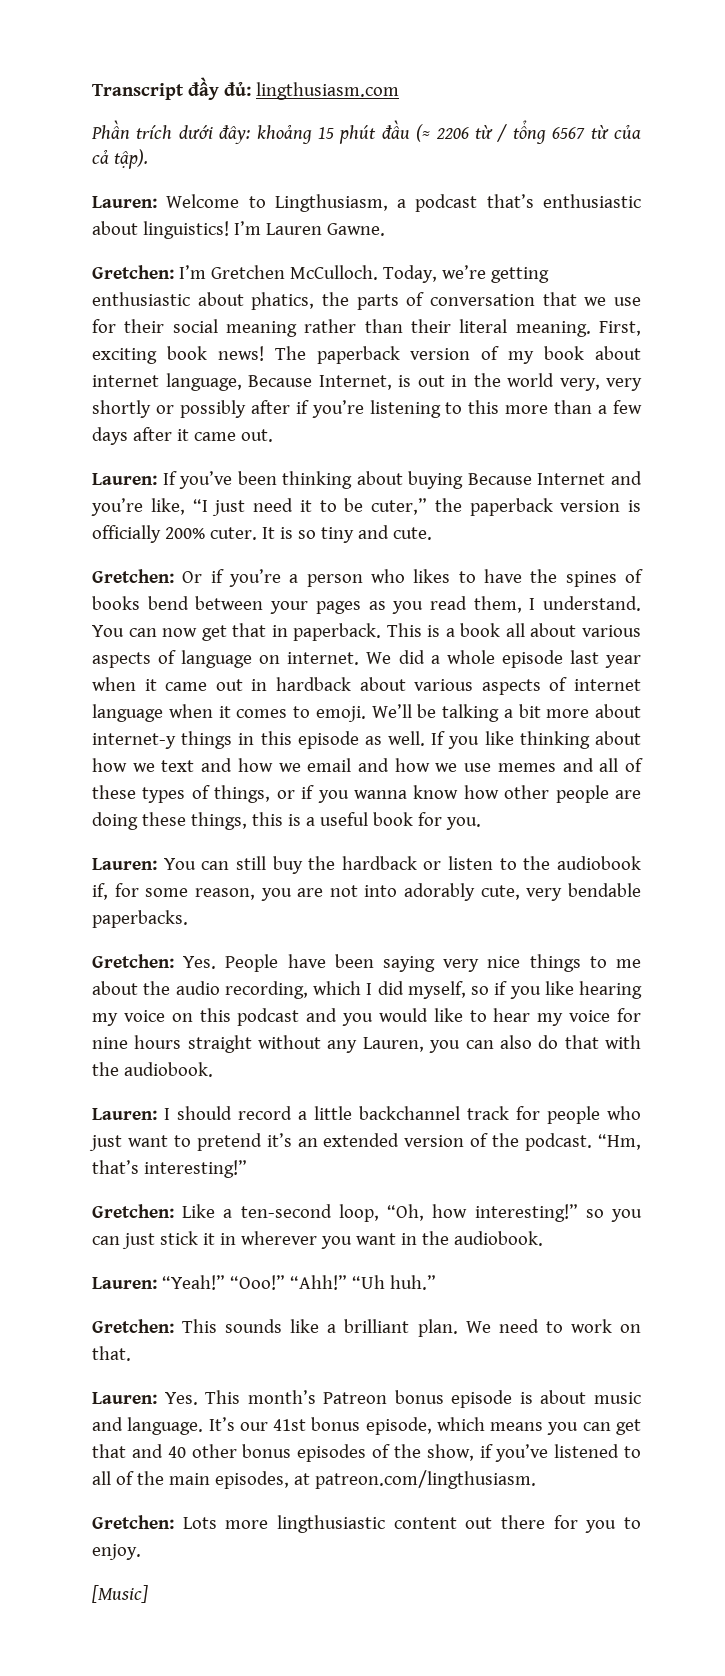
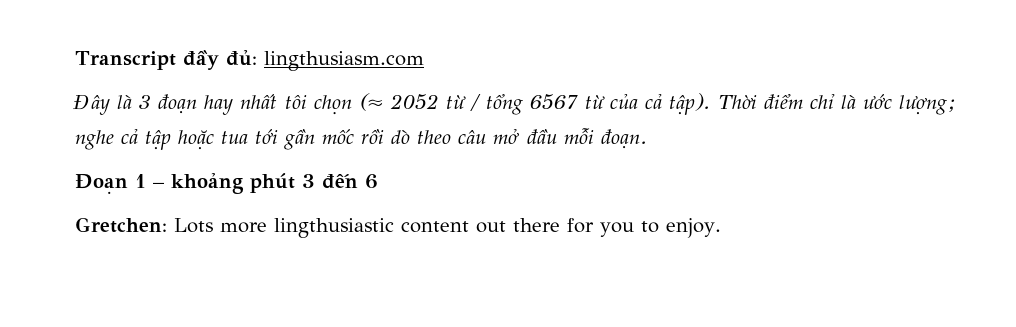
[91,120,469,144] Phần trích dưới đây: khoảng 15 phút đầu (≈ 2206 -> [73,93,439,115] Đây là 3 đoạn hay nhất tôi chọn (≈ 2052
[92,194,641,212] [92,221,385,239] [92,265,549,283] [92,292,642,310] [92,319,641,337] [92,346,642,364] [92,373,642,391] [92,400,642,418] [92,427,273,445] [92,471,642,489] [91,498,641,516] [92,525,432,543] [92,569,643,587] [92,596,641,614] [92,623,642,641] [92,650,641,668] [92,677,642,695] [92,704,641,722] [92,731,641,749] [92,758,644,772] [92,785,642,803] [92,812,481,830] [92,856,641,874] [92,883,641,901] [92,910,188,928] [92,954,641,972] [92,981,642,999] [92,1008,642,1026] [92,1035,641,1053] [92,1062,213,1077] [92,1106,641,1124] [89,1133,641,1151] [92,1160,247,1178] [92,1204,642,1222] [92,1231,543,1249] [92,1275,436,1290] [92,1319,642,1337] [92,1346,131,1361] [92,1390,641,1408] [92,1417,641,1435] [92,1444,641,1462] [92,1470,536,1489] // Lauren: Welcome to Lingthusiasm, a podcast that’s enthusiastic about linguistics! I’m Lauren Gawne. // Gretchen: I’m Gretchen McCulloch. Today, we’re getting enthusiastic about phatics, the parts of conversation that we use for their social meaning rather than their literal meaning. First, exciting book news! The paperback version of my book about internet language, Because Internet, is out in the world very, very shortly or possibly after if you’re listening to this more than a few days after it came out. // Lauren: If you’ve been thinking about buying Because Internet and you’re like, “I just need it to be cuter,” the paperback version is officially 200% cuter. It is so tiny and cute. // Gretchen: Or if you’re a person who likes to have the spines of books bend between your pages as you read them, I understand. You can now get that in paperback. This is a book all about various aspects of language on internet. We did a whole episode last year when it came out in hardback about various aspects of internet language when it comes to emoji. We’ll be talking a bit more about internet-y things in this episode as well. If you like thinking about how we text and how we email and how we use memes and all of these types of things, or if you wanna know how other people are doing these things, this is a useful book for you. // Lauren: You can still buy the hardback or listen to the audiobook if, for some reason, you are not into adorably cute, very bendable paperbacks. // Gretchen: Yes. People have been saying very nice things to me about the audio recording, which I did myself, so if you like hearing my voice on this podcast and you would like to hear my voice for nine hours straight without any Lauren, you can also do that with the audiobook. // Lauren: I should record a little backchannel track for people who just want to pretend it’s an extended version of the podcast. “Hm, that’s interesting!” // Gretchen: Like a ten-second loop, “Oh, how interesting!” so you can just stick it in wherever you want in the audiobook. // Lauren: “Yeah!” “Ooo!” “Ahh!” “Uh huh.” // Gretchen: This sounds like a brilliant plan. We need to work on that. // Lauren: Yes. This month’s Patreon bonus episode is about music and language. It’s our 41st bonus episode, which means you can get that and 40 other bonus episodes of the show, if you’ve listened to all of the main episodes, at patreon.com/lingthusiasm. -> [717,94,956,115] [75,128,647,150] [75,173,378,194] Thời điểm chỉ là ước lượng; nghe cả tập hoặc tua tới gần mốc rồi dò theo câu mở đầu mỗi đoạn. // Đoạn 1 – khoảng phút 3 đến 6
[92,1585,148,1603] // [Music] -> (721, 228) none

